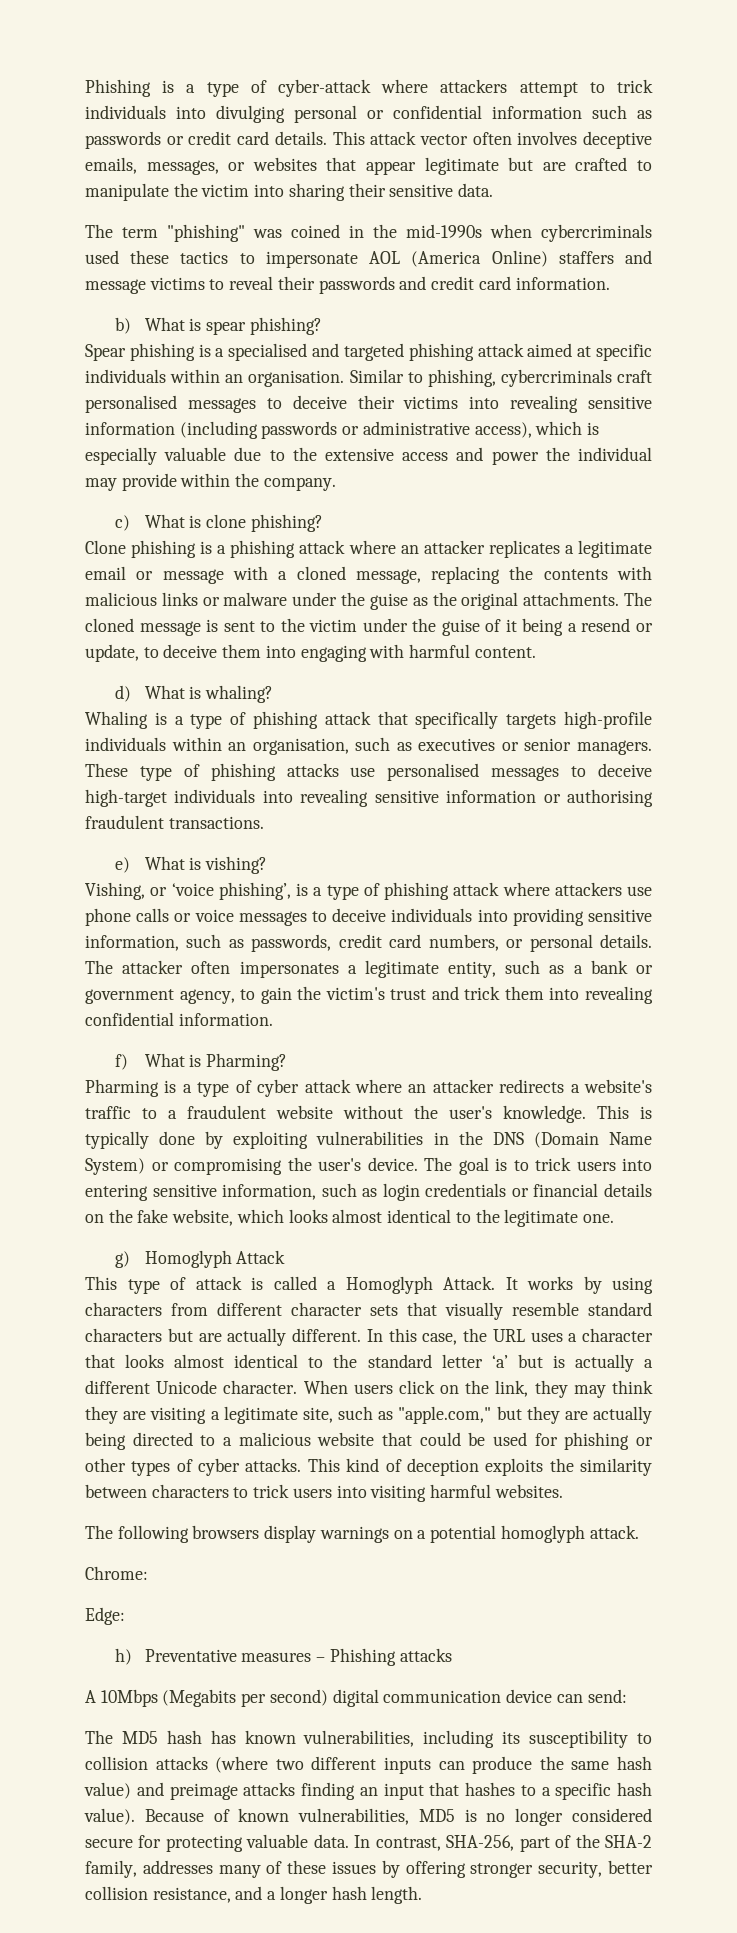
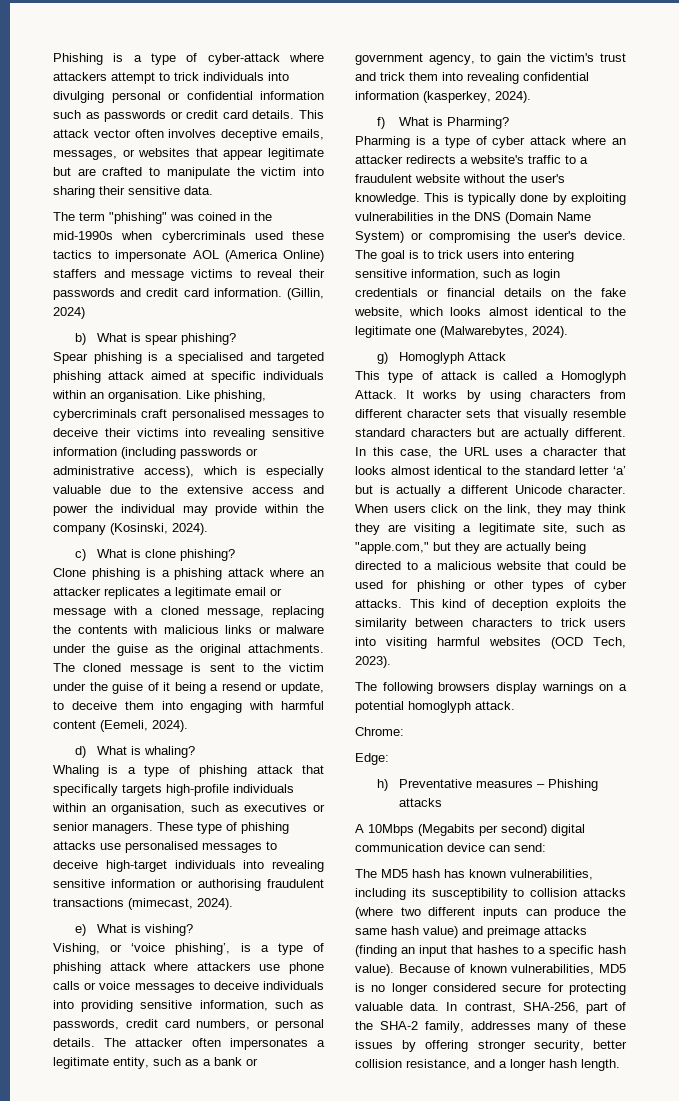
(610, 283) none -> [287,288,324,300] [53,307,85,319] (Gillin, 2024)
[349,369,423,383] Similar to -> [186,390,210,399] Like
[263,477,336,491] company. -> [53,523,208,535] company (Kosinski, 2024).
[474,647,536,658] content. -> [53,720,188,732] content (Eemeli, 2024).
[168,816,264,829] transactions. -> [53,898,233,910] transactions (mimecast, 2024).
[178,1013,273,1026] information. -> [355,91,531,103] information (kasperkey, 2024).
[582,1214,614,1223] one. -> [415,326,568,338] one (Malwarebytes, 2024).
[494,1484,563,1498] websites. -> [489,637,626,649] [355,656,391,668] websites (OCD Tech, 2023).
[301,1782,355,1800] finding -> [355,945,397,957] (finding

